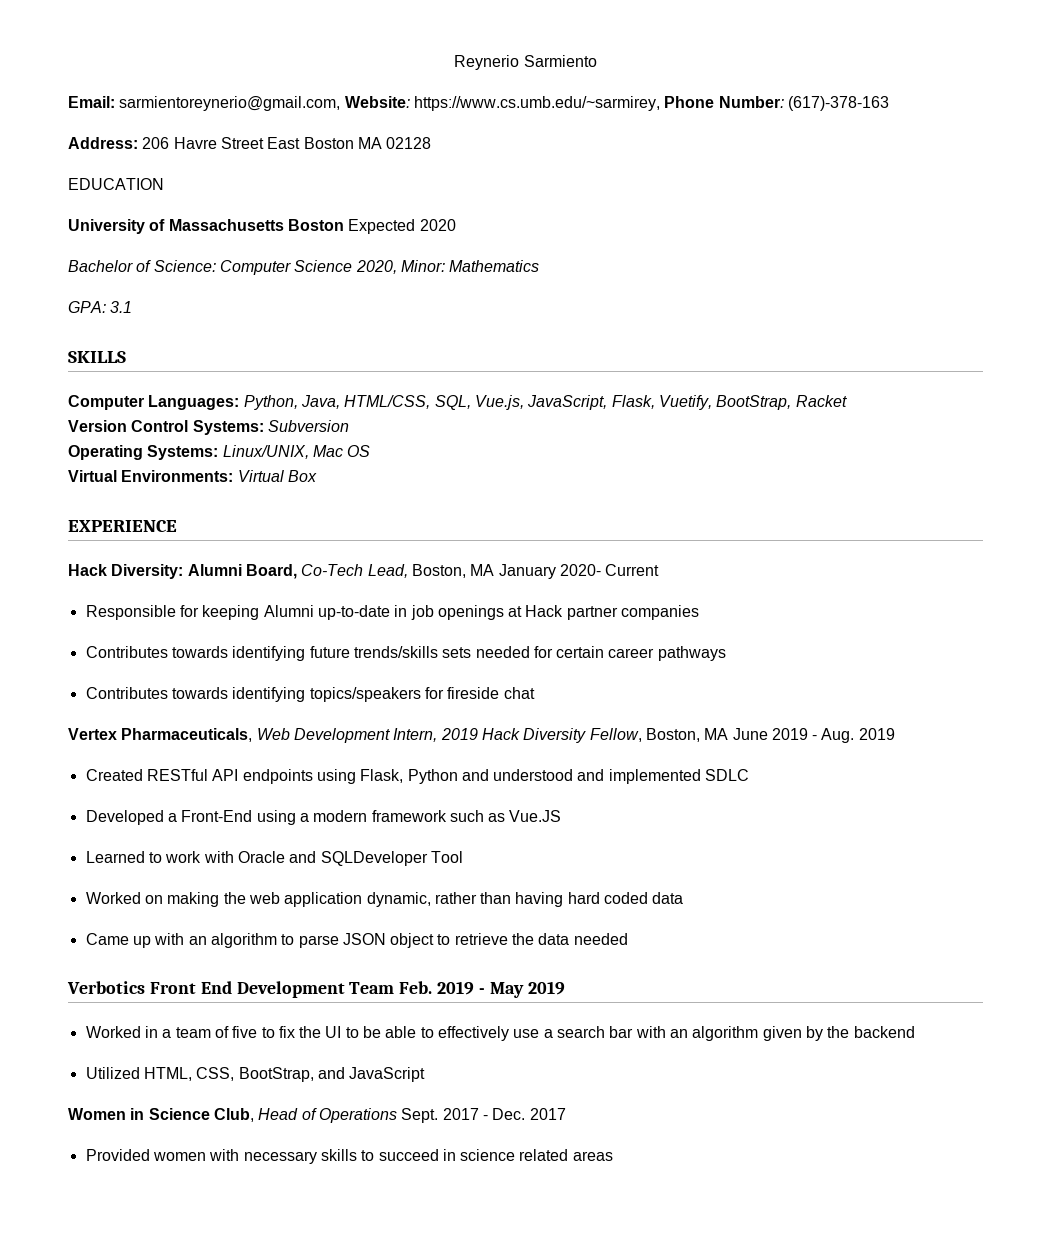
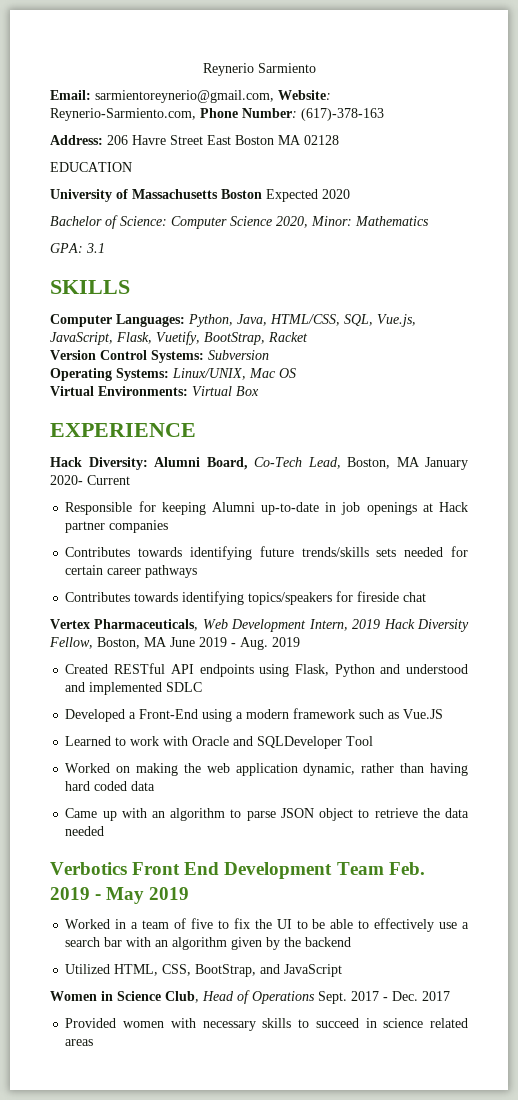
[413,96,660,111] https://www.cs.umb.edu/~sarmirey, -> [50,108,196,121] Reynerio-Sarmiento.com,

